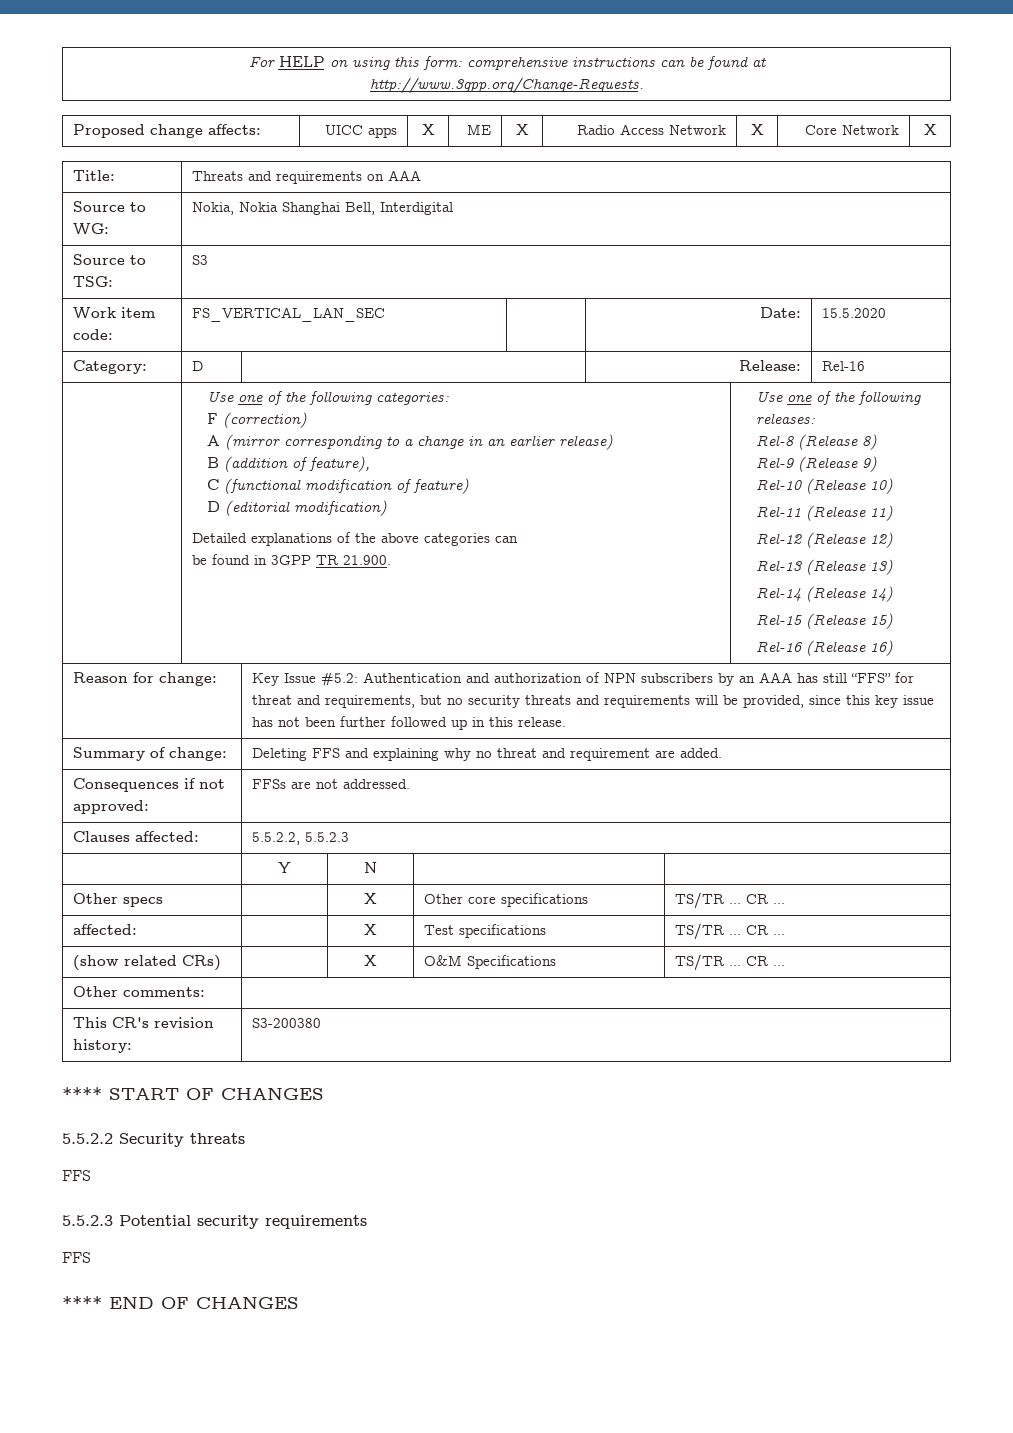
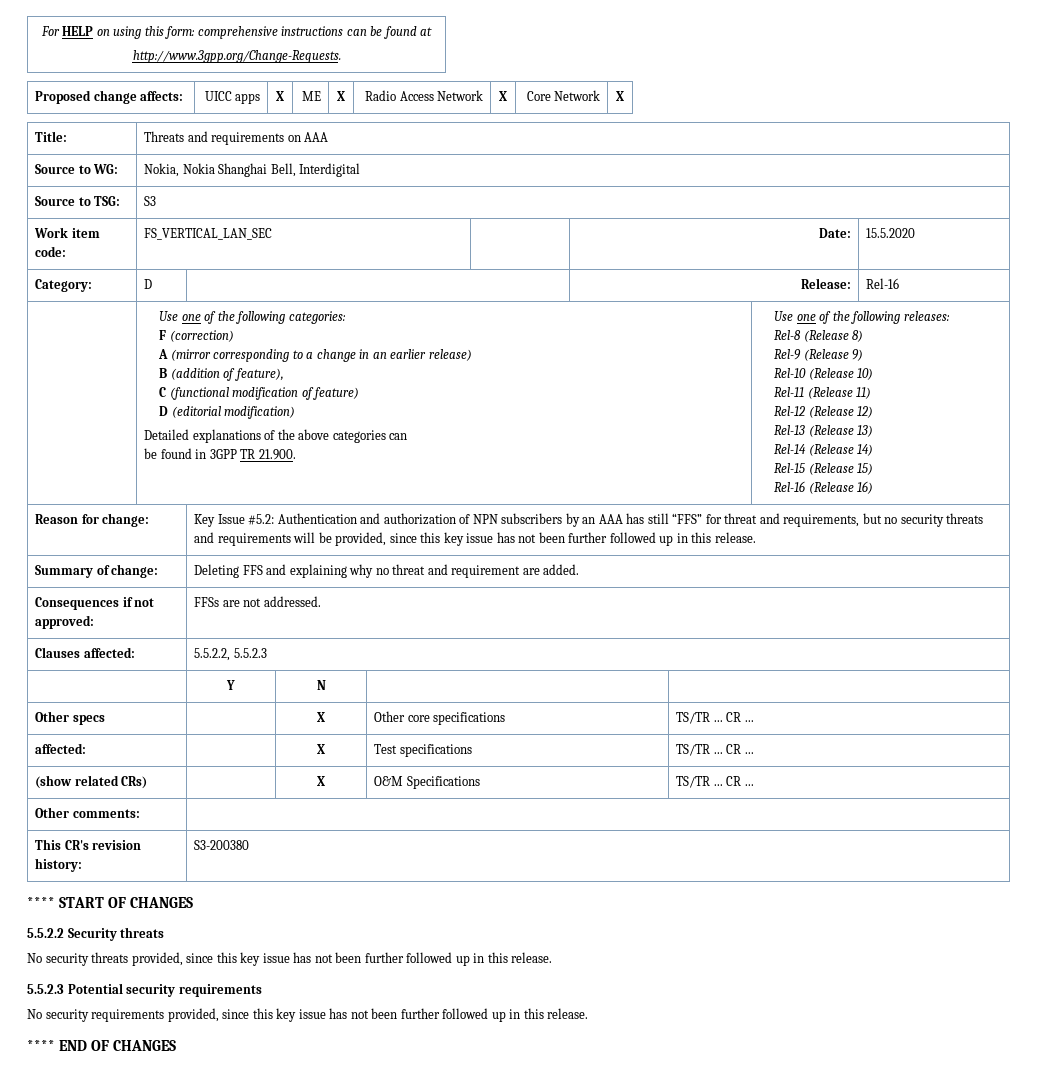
[62,1170,91,1181] [62,1215,367,1229] [62,1252,91,1263] FFS // 5.5.2.3 Potential security requirements // FFS -> [27,952,553,966] [27,983,262,997] [27,1008,589,1022] No security threats provided, since this key issue has not been further followed up in this release. // 5.5.2.3 Potential security requirements // No security requirements provided, since this key issue has not been further followed up in this release.

